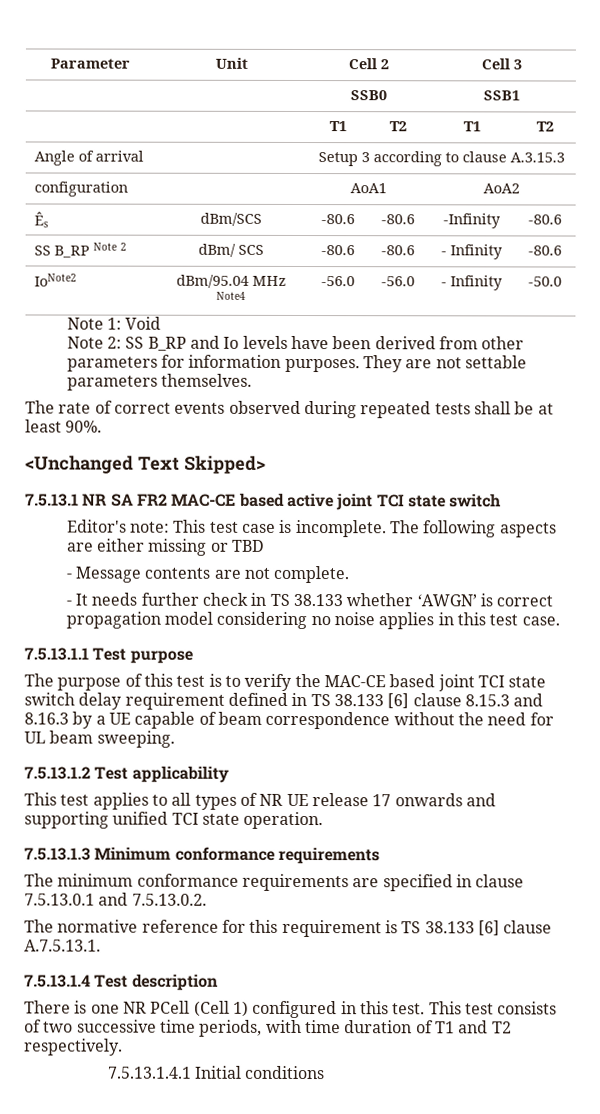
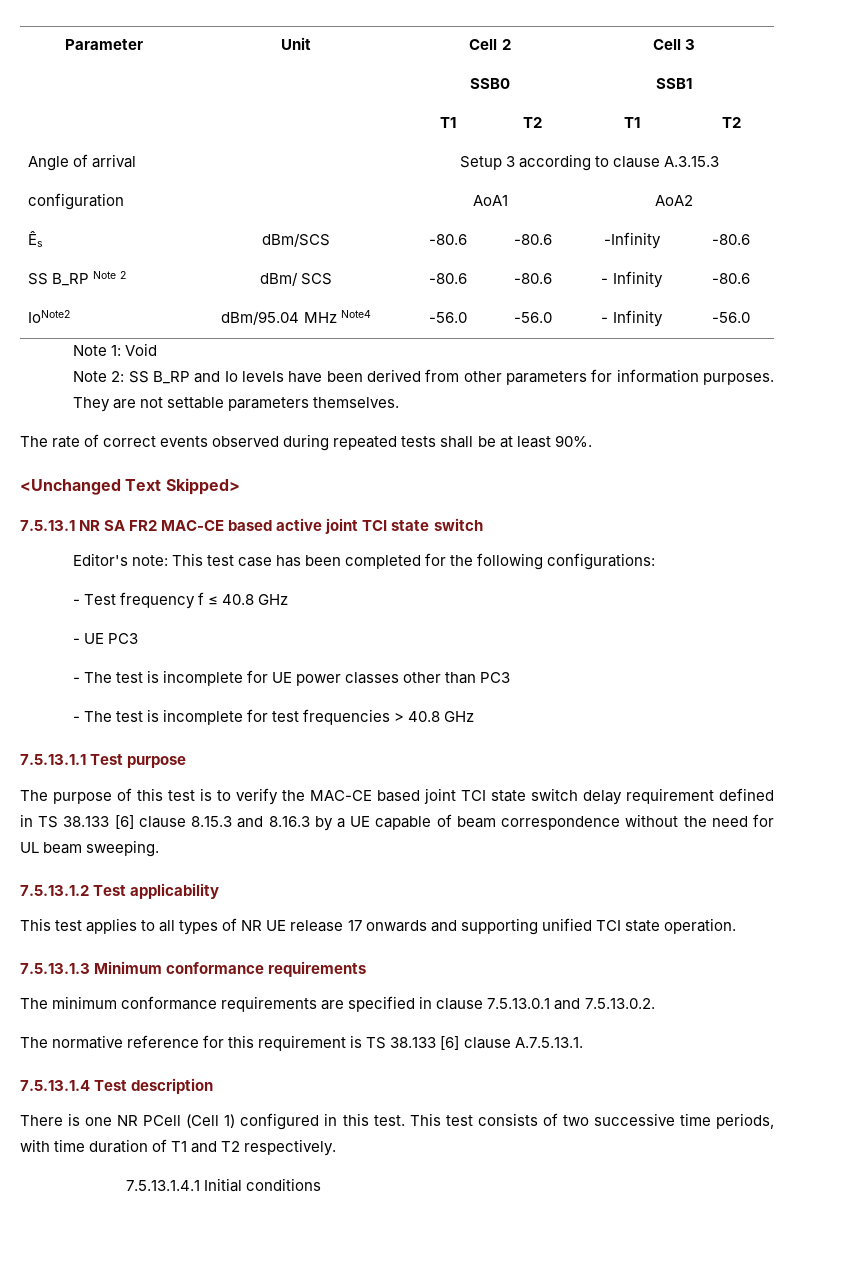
[528,276,562,287] -50.0 -> [712,312,750,323] -56.0
[279,519,557,538] [66,538,266,556] [65,565,350,584] [65,592,554,607] [65,611,560,630] is incomplete. The following aspects are either missing or TBD // - Message contents are not complete. // - It needs further check in TS 38.133 whether ‘AWGN’ is correct propagation model considering no noise applies in this test case. -> [276,553,656,570] [72,592,289,609] [72,633,139,644] [72,670,511,686] [72,709,475,725] has been completed for the following configurations: // - Test frequency f ≤ 40.8 GHz // - UE PC3 // - The test is incomplete for UE power classes other than PC3 // - The test is incomplete for test frequencies > 40.8 GHz

